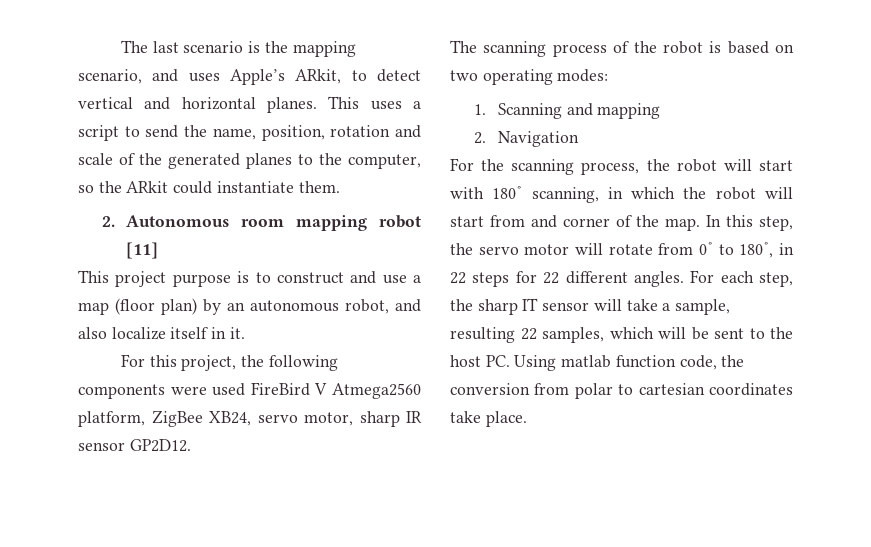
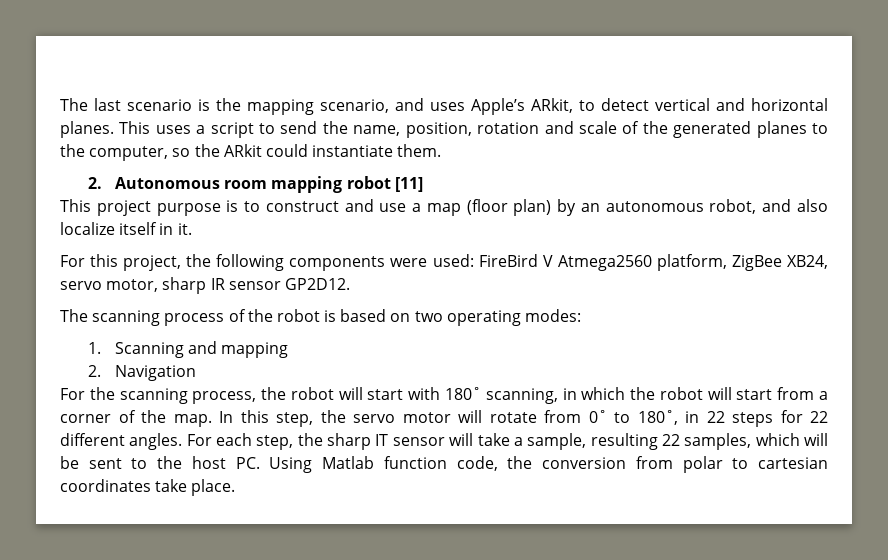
[212,383,246,396] used -> [432,254,474,267] used:
[531,215,557,228] and -> [819,391,829,400] a
[561,355,612,368] matlab -> [322,456,375,469] Matlab

